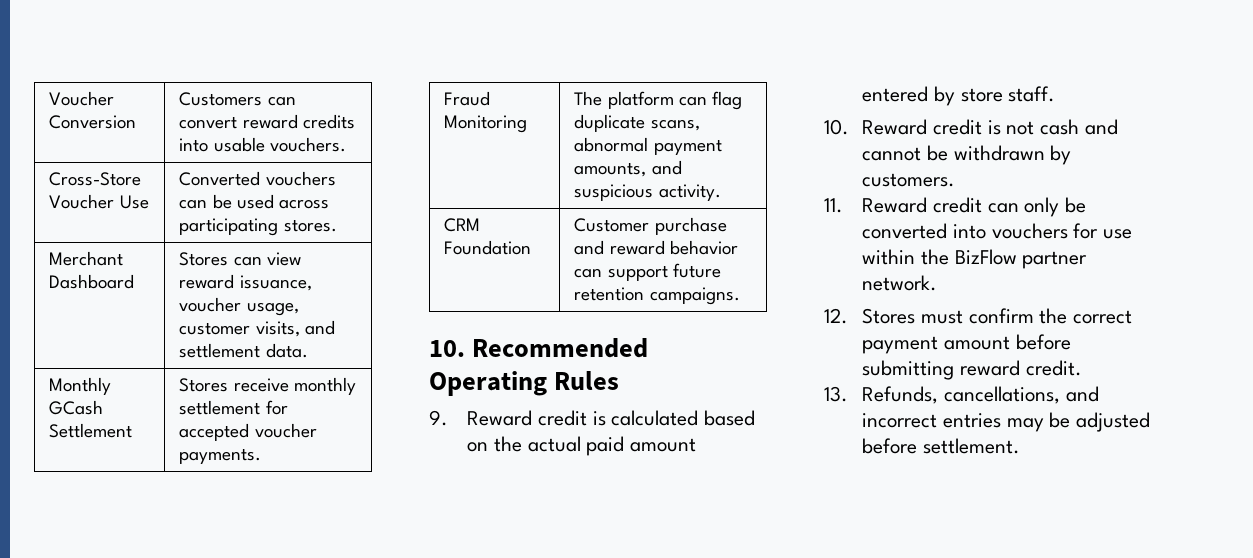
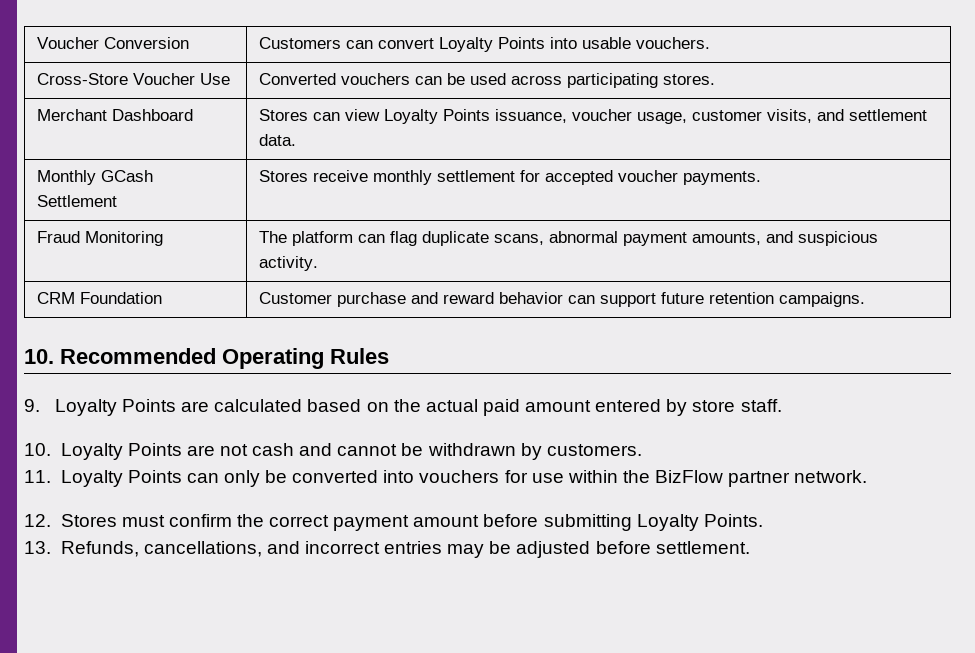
[242,114,355,129] reward credits -> [439,37,546,52] Loyalty Points
[179,274,235,289] reward -> [384,109,491,124] Loyalty Points
[467,410,606,426] Reward credit is -> [54,399,210,416] Loyalty Points are
[862,119,1001,135] Reward credit is -> [60,443,215,460] Loyalty Points are
[862,197,982,213] Reward credit -> [60,470,182,487] Loyalty Points
[959,360,1082,376] reward credit. -> [636,514,763,531] Loyalty Points.

